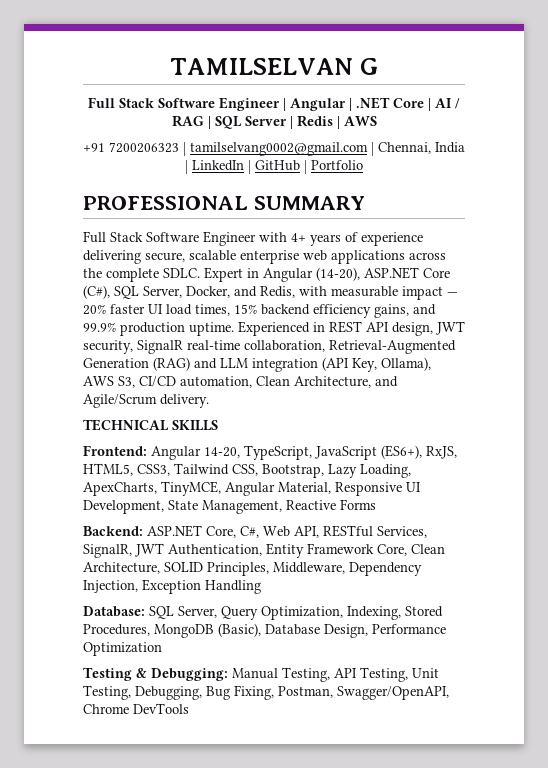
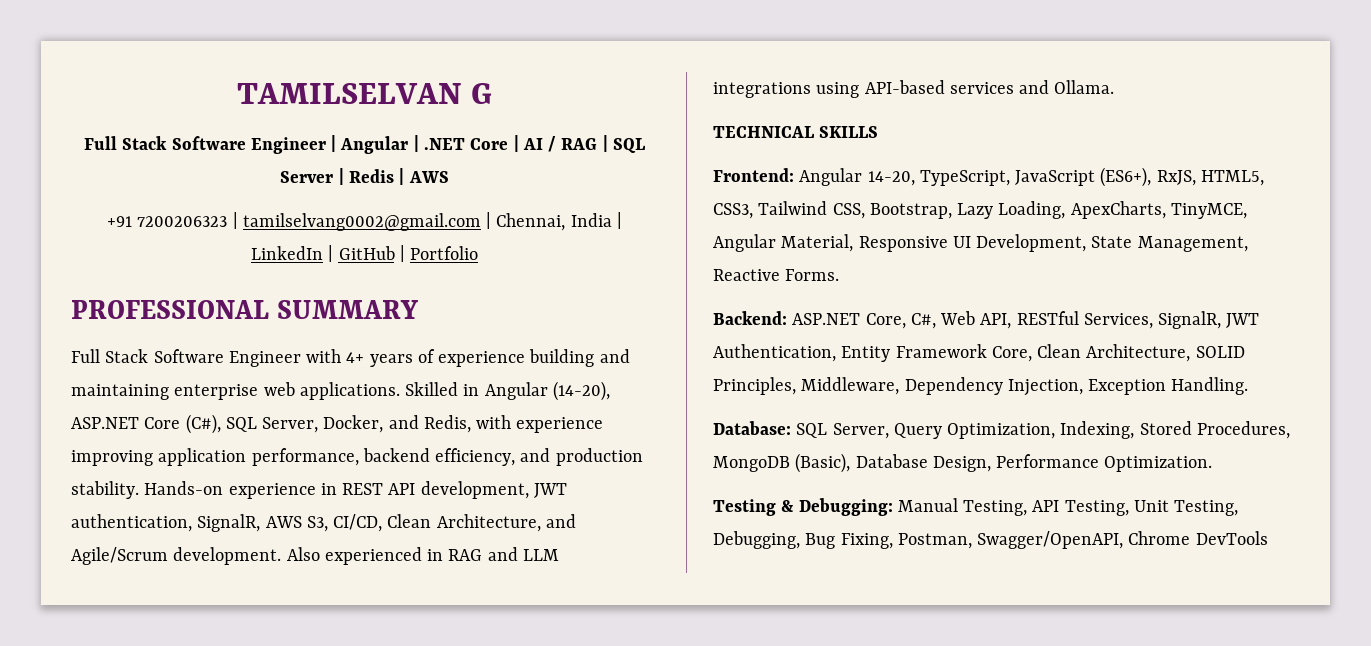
[83,250,446,264] [83,267,243,282] delivering secure, scalable enterprise web applications across the complete SDLC. Expert -> [529,349,630,367] [71,382,459,400] building and maintaining enterprise web applications. Skilled
[331,286,458,300] [83,304,436,318] [83,321,465,336] [83,340,456,354] [83,357,431,372] [83,376,398,388] [83,394,209,408] measurable impact — 20% faster UI load times, 15% backend efficiency gains, and 99.9% production uptime. Experienced in REST API design, JWT security, SignalR real-time collaboration, Retrieval-Augmented Generation (RAG) and LLM integration (API Key, Ollama), AWS S3, CI/CD automation, Clean Architecture, and Agile/Scrum delivery. -> [516,417,604,433] [71,448,643,466] [71,481,567,499] [71,514,576,532] [71,547,559,565] [713,80,1115,98] experience improving application performance, backend efficiency, and production stability. Hands-on experience in REST API development, JWT authentication, SignalR, AWS S3, CI/CD, Clean Architecture, and Agile/Scrum development. Also experienced in RAG and LLM integrations using API-based services and Ollama.
[340,499,376,510] Forms -> [785,269,840,281] Forms.
[205,580,261,594] Handling -> [1171,377,1249,395] Handling.
[83,642,162,656] Optimization -> [1104,456,1213,472] Optimization.

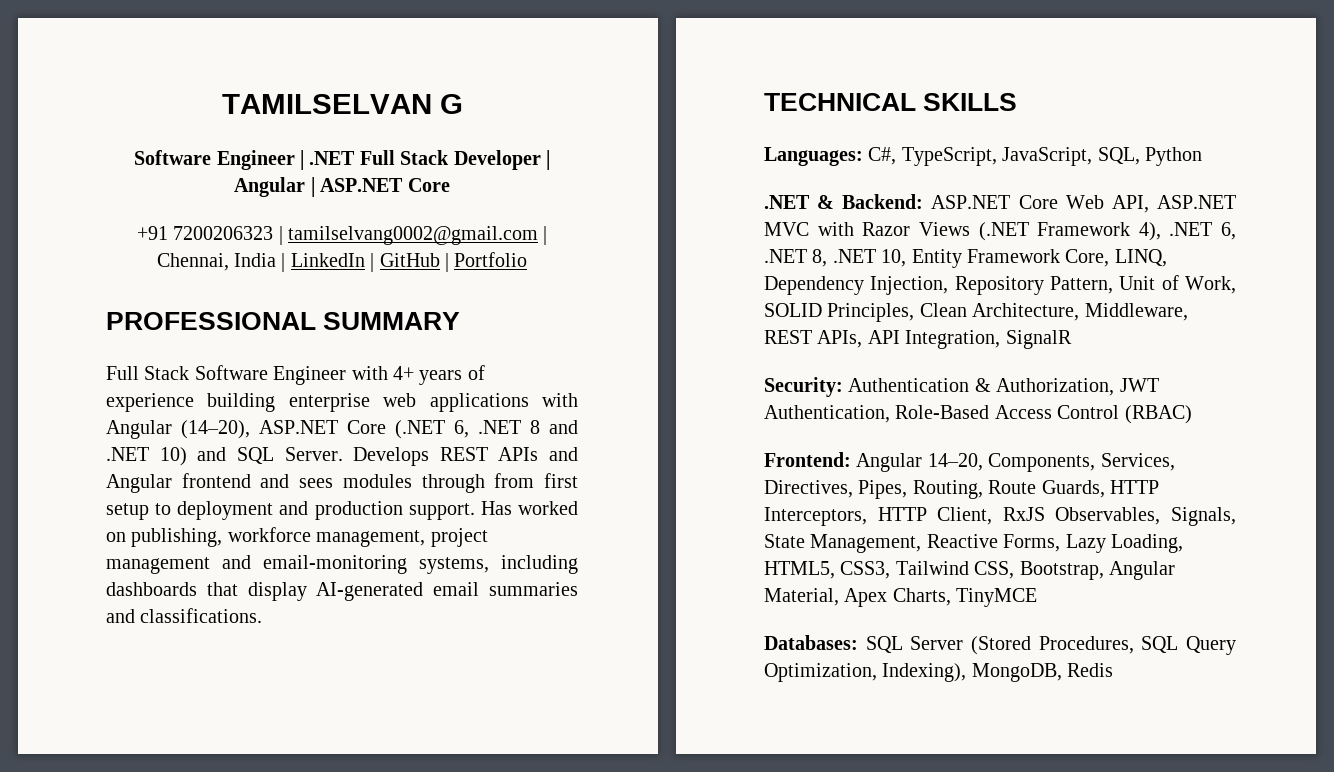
[84,136,168,150] Full Stack -> (463, 104) none
(337, 143) none -> [309,150,550,170] .NET Full Stack Developer |
[423,135,645,153] [280,168,449,185] .NET Core | AI / RAG | SQL Server | Redis | AWS -> [320,178,450,192] ASP.NET Core
[599,349,630,363] [71,381,610,401] [71,414,604,434] [71,448,643,466] [71,481,567,499] [71,514,576,532] [71,547,559,565] [713,80,1115,98] [713,126,879,138] [713,167,1196,187] and maintaining enterprise web applications. Skilled in Angular (14-20), ASP.NET Core (C#), SQL Server, Docker, and Redis, with experience improving application performance, backend efficiency, and production stability. Hands-on experience in REST API development, JWT authentication, SignalR, AWS S3, CI/CD, Clean Architecture, and Agile/Scrum development. Also experienced in RAG and LLM integrations using API-based services and Ollama. // TECHNICAL SKILLS // Frontend: Angular 14-20, TypeScript, JavaScript (ES6+), RxJS, -> [288,393,578,412] [106,420,578,439] [106,447,578,466] [106,473,578,493] [106,501,578,520] [106,527,488,547] [106,555,578,574] [106,582,578,601] [106,608,263,623] [764,93,1018,111] [764,147,1202,166] [764,194,1236,213] [764,222,1236,241] [764,249,1167,268] [764,275,1236,295] [764,303,1188,322] [764,330,1072,349] [764,377,1159,397] [764,405,1192,424] [764,452,1175,472] [764,480,1159,499] [764,507,1236,526] [764,534,1183,553] enterprise web applications with Angular (14–20), ASP.NET Core (.NET 6, .NET 8 and .NET 10) and SQL Server. Develops REST APIs and Angular frontend and sees modules through from first setup to deployment and production support. Has worked on publishing, workforce management, project management and email-monitoring systems, including dashboards that display AI-generated email summaries and classifications. // TECHNICAL SKILLS // Languages: C#, TypeScript, JavaScript, SQL, Python // .NET & Backend: ASP.NET Core Web API, ASP.NET MVC with Razor Views (.NET Framework 4), .NET 6, .NET 8, .NET 10, Entity Framework Core, LINQ, Dependency Injection, Repository Pattern, Unit of Work, SOLID Principles, Clean Architecture, Middleware, REST APIs, API Integration, SignalR // Security: Authentication & Authorization, JWT Authentication, Role-Based Access Control (RBAC) // Frontend: Angular 14–20, Components, Services, Directives, Pipes, Routing, Route Guards, HTTP Interceptors, HTTP Client, RxJS Observables, Signals, State Management, Reactive Forms, Lazy Loading,
[957,201,1247,219] [713,234,1248,252] [713,269,840,281] [713,311,1260,329] [713,344,1245,362] [713,377,1249,396] [713,421,1290,439] [713,453,1213,473] [713,498,1239,516] [713,531,1268,549] Lazy Loading, ApexCharts, TinyMCE, Angular Material, Responsive UI Development, State Management, Reactive Forms. // Backend: ASP.NET Core, C#, Web API, RESTful Services, SignalR, JWT Authentication, Entity Framework Core, Clean Architecture, SOLID Principles, Middleware, Dependency Injection, Exception Handling. // Database: SQL Server, Query Optimization, Indexing, Stored Procedures, MongoDB (Basic), Database Design, Performance Optimization. // Testing & Debugging: Manual Testing, API Testing, Unit Testing, Debugging, Bug Fixing, Postman, Swagger/OpenAPI, Chrome DevTools -> [1109,561,1175,580] [764,588,1038,607] [764,635,1236,655] [764,663,1114,682] Angular Material, Apex Charts, TinyMCE // Databases: SQL Server (Stored Procedures, SQL Query Optimization, Indexing), MongoDB, Redis

